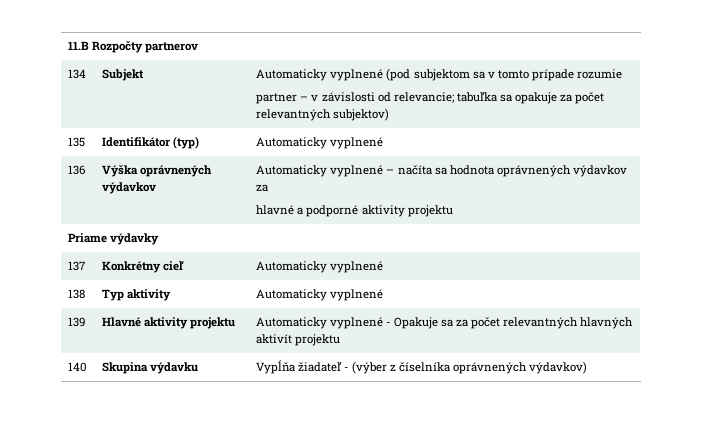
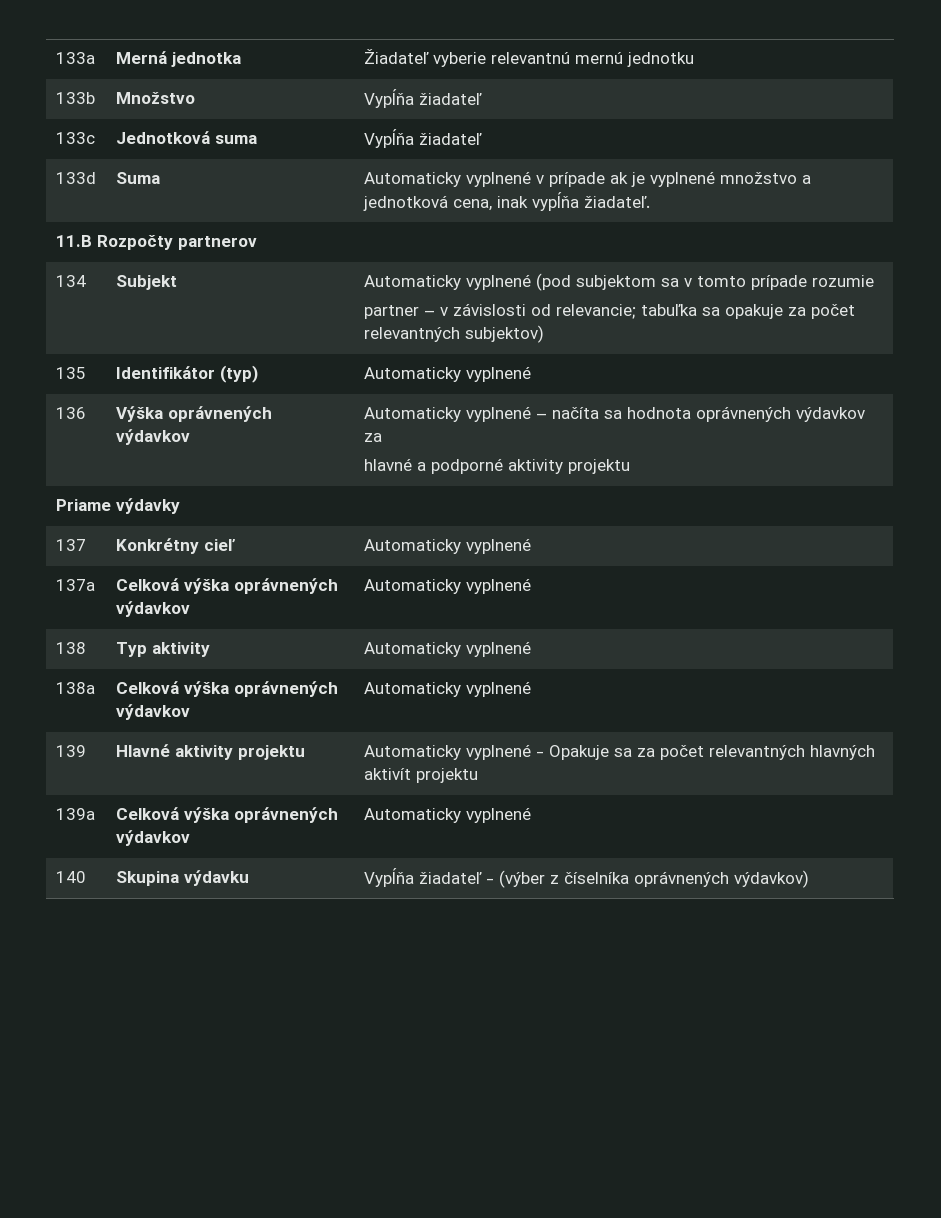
(68, 45) none -> [55,52,95,64] [115,51,241,67] [363,49,694,67] [55,92,95,104] [115,92,195,104] [363,89,482,108] [55,132,95,144] [115,131,257,144] [363,129,482,148] [55,172,96,184] [115,172,160,184] [363,171,811,187] [362,192,650,211] 133a | Merná jednotka | Žiadateľ vyberie relevantnú mernú jednotku // 133b | Množstvo | Vypĺňa žiadateľ // 133c | Jednotková suma | Vypĺňa žiadateľ // 133d | Suma | Automaticky vyplnené v prípade ak je vyplnené množstvo a jednotková cena, inak vypĺňa žiadateľ. //
(384, 267) none -> [55,579,95,591] [115,578,338,594] [115,601,190,617] [363,578,531,594] // 137a | Celková výška oprávnených výdavkov | Automaticky vyplnené
(384, 295) none -> [55,682,95,694] [115,681,338,697] [115,704,190,720] [363,681,531,697] // 138a | Celková výška oprávnených výdavkov | Automaticky vyplnené
(341, 340) none -> [55,808,95,820] [115,807,338,823] [115,830,190,846] [363,807,531,823] // 139a | Celková výška oprávnených výdavkov | Automaticky vyplnené

